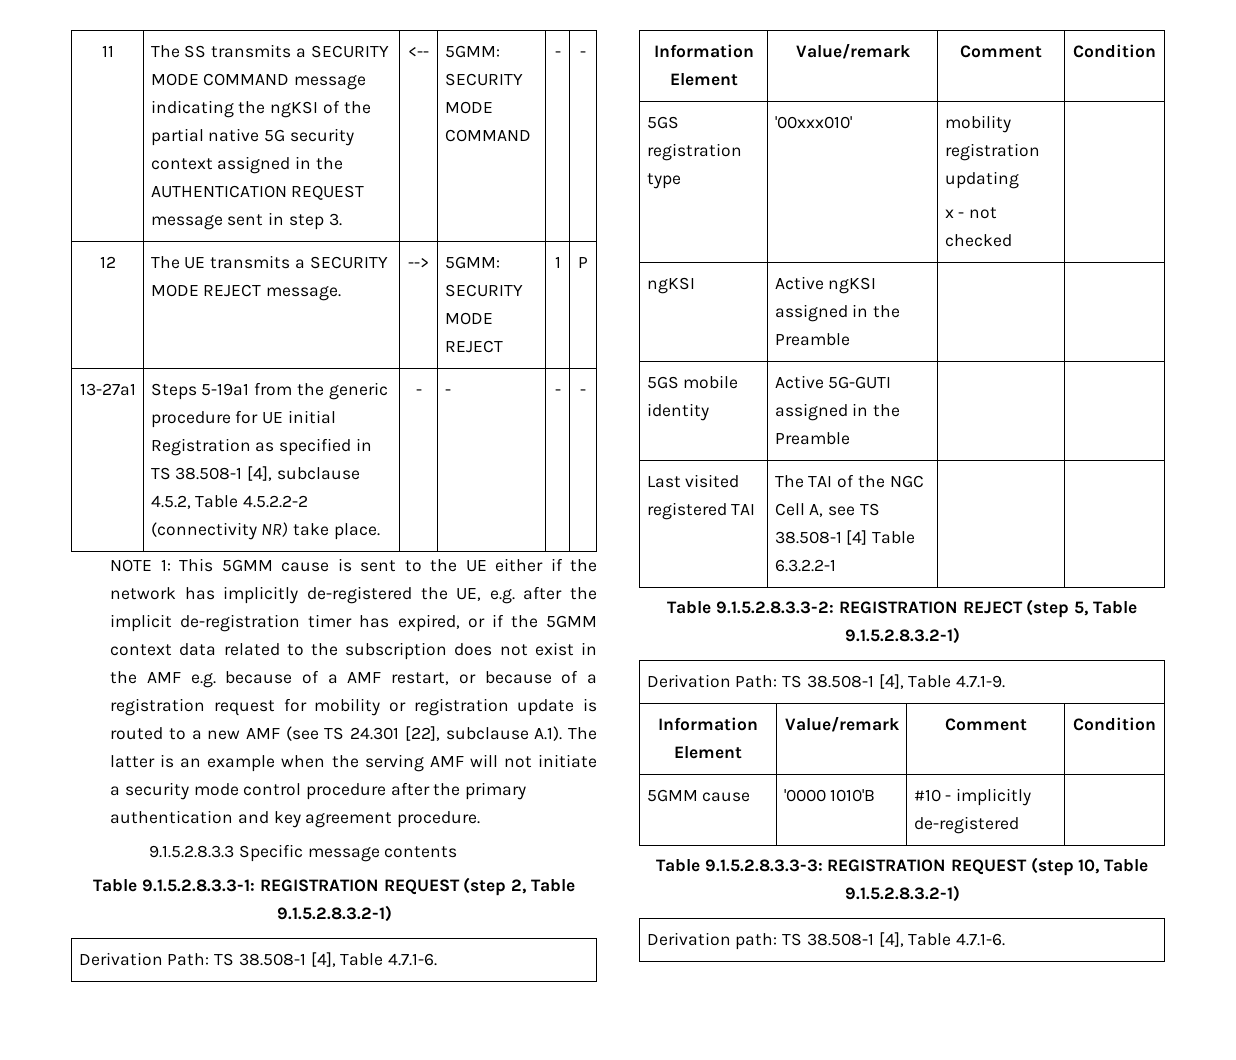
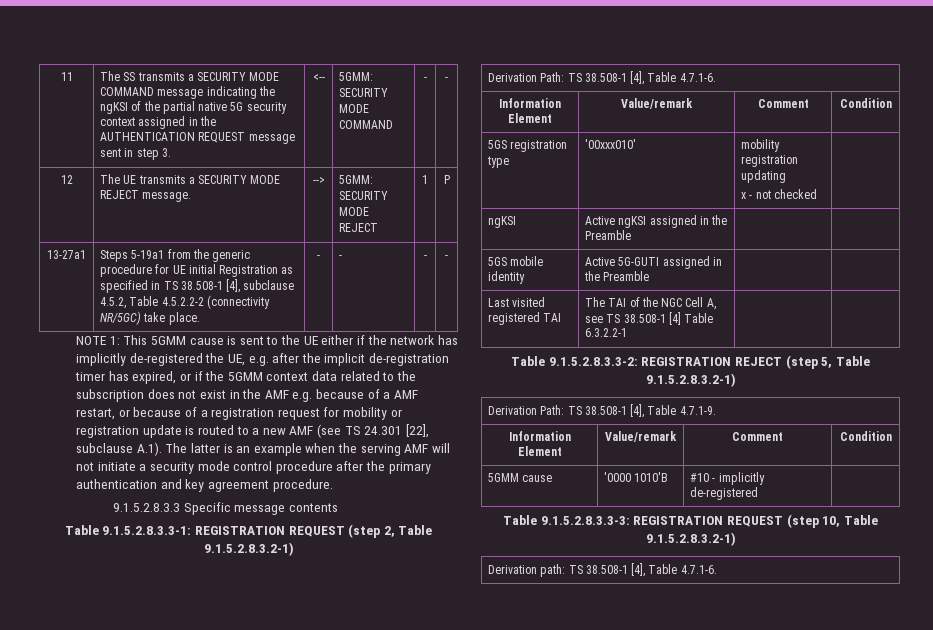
[261,522,289,537] NR) -> [100,311,142,325] NR/5GC)

